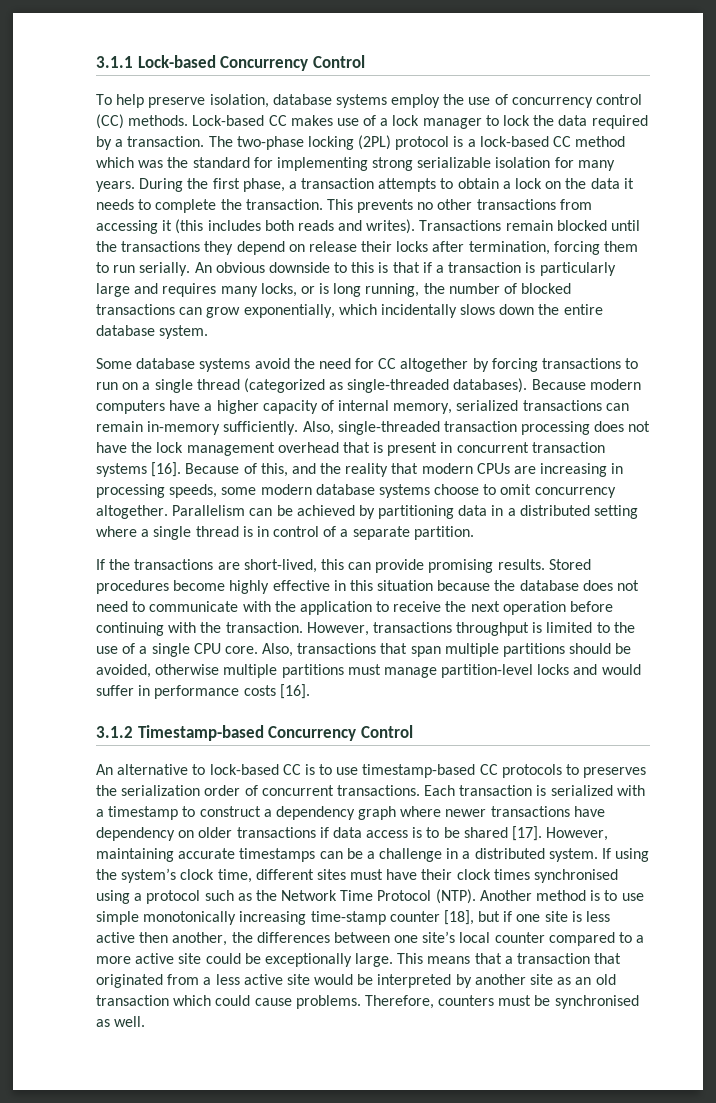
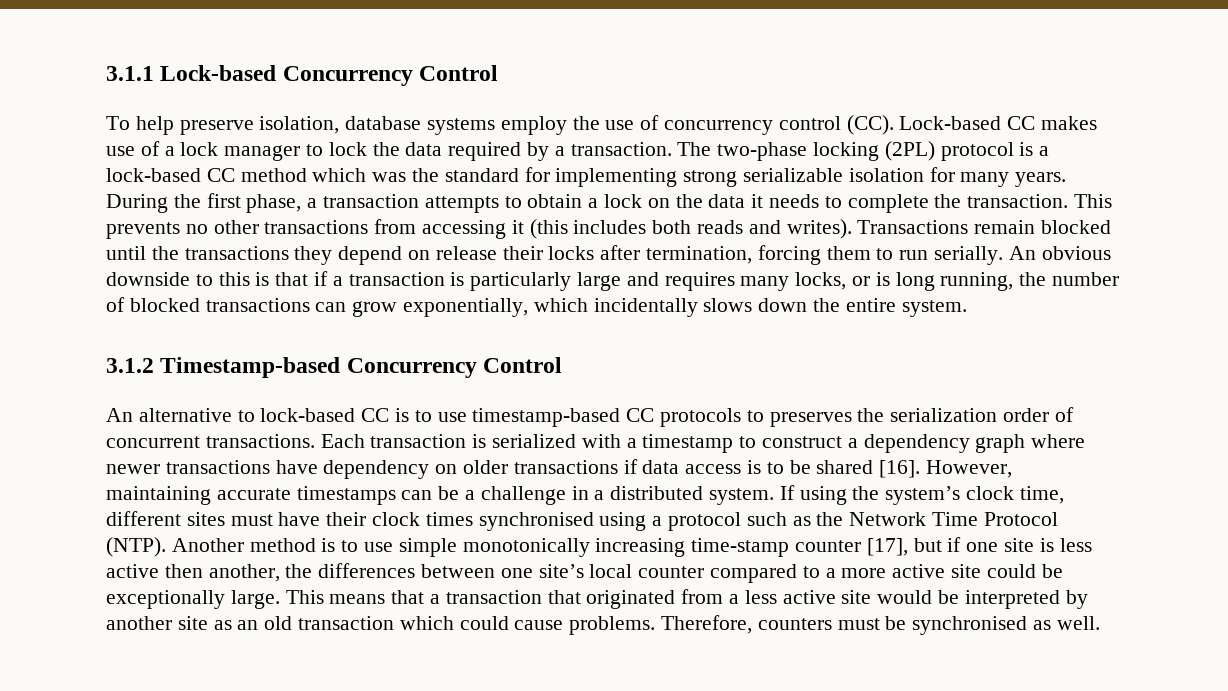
[96,114,189,129] (CC) methods. -> [846,115,894,135] (CC).
[96,325,209,339] [96,358,639,372] [96,378,641,393] [96,400,629,414] [96,421,651,435] [96,442,605,456] [96,462,624,477] [96,484,616,498] [96,505,639,519] [96,526,474,540] [96,559,591,573] [96,580,640,594] [96,601,614,615] [96,622,635,636] [96,643,632,657] [96,664,641,678] [96,684,310,699] database system. // Some database systems avoid the need for CC altogether by forcing transactions to run on a single thread (categorized as single-threaded databases). Because modern computers have a higher capacity of internal memory, serialized transactions can remain in-memory sufficiently. Also, single-threaded transaction processing does not have the lock management overhead that is present in concurrent transaction systems [16]. Because of this, and the reality that modern CPUs are increasing in processing speeds, some modern database systems choose to omit concurrency altogether. Parallelism can be achieved by partitioning data in a distributed setting where a single thread is in control of a separate partition. // If the transactions are short-lived, this can provide promising results. Stored procedures become highly effective in this situation because the database does not need to communicate with the application to receive the next operation before continuing with the transaction. However, transactions throughput is limited to the use of a single CPU core. Also, transactions that span multiple partitions should be avoided, otherwise multiple partitions must manage partition-level locks and would suffer in performance costs [16]. -> [901,300,967,317] system.
[512,826,543,841] [17]. -> [879,460,921,478] [16].
[443,910,474,925] [18], -> [866,538,908,556] [17],

